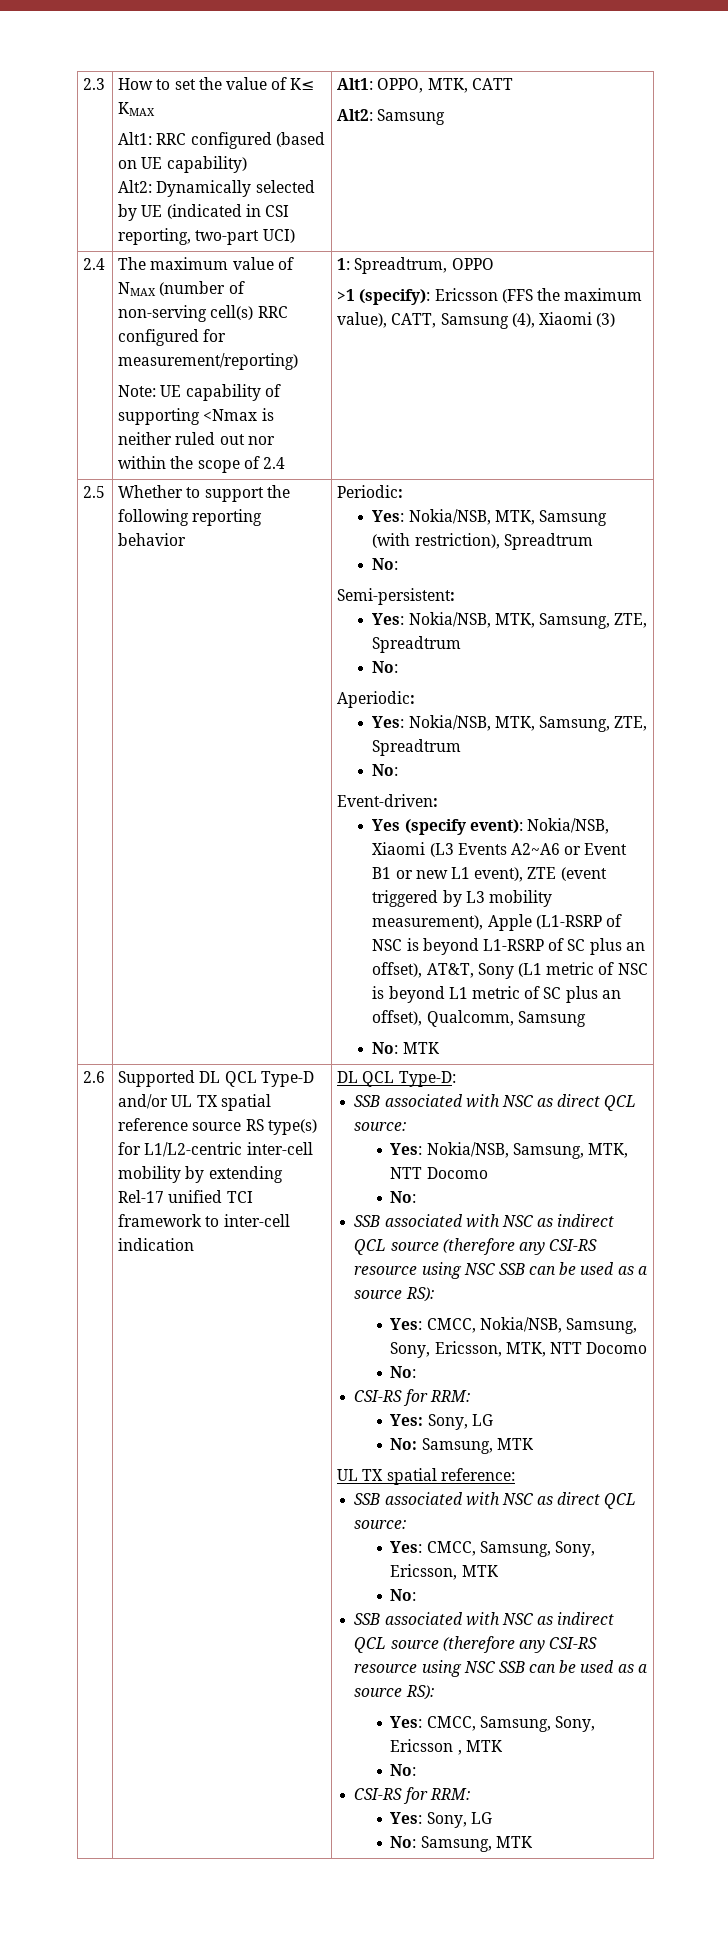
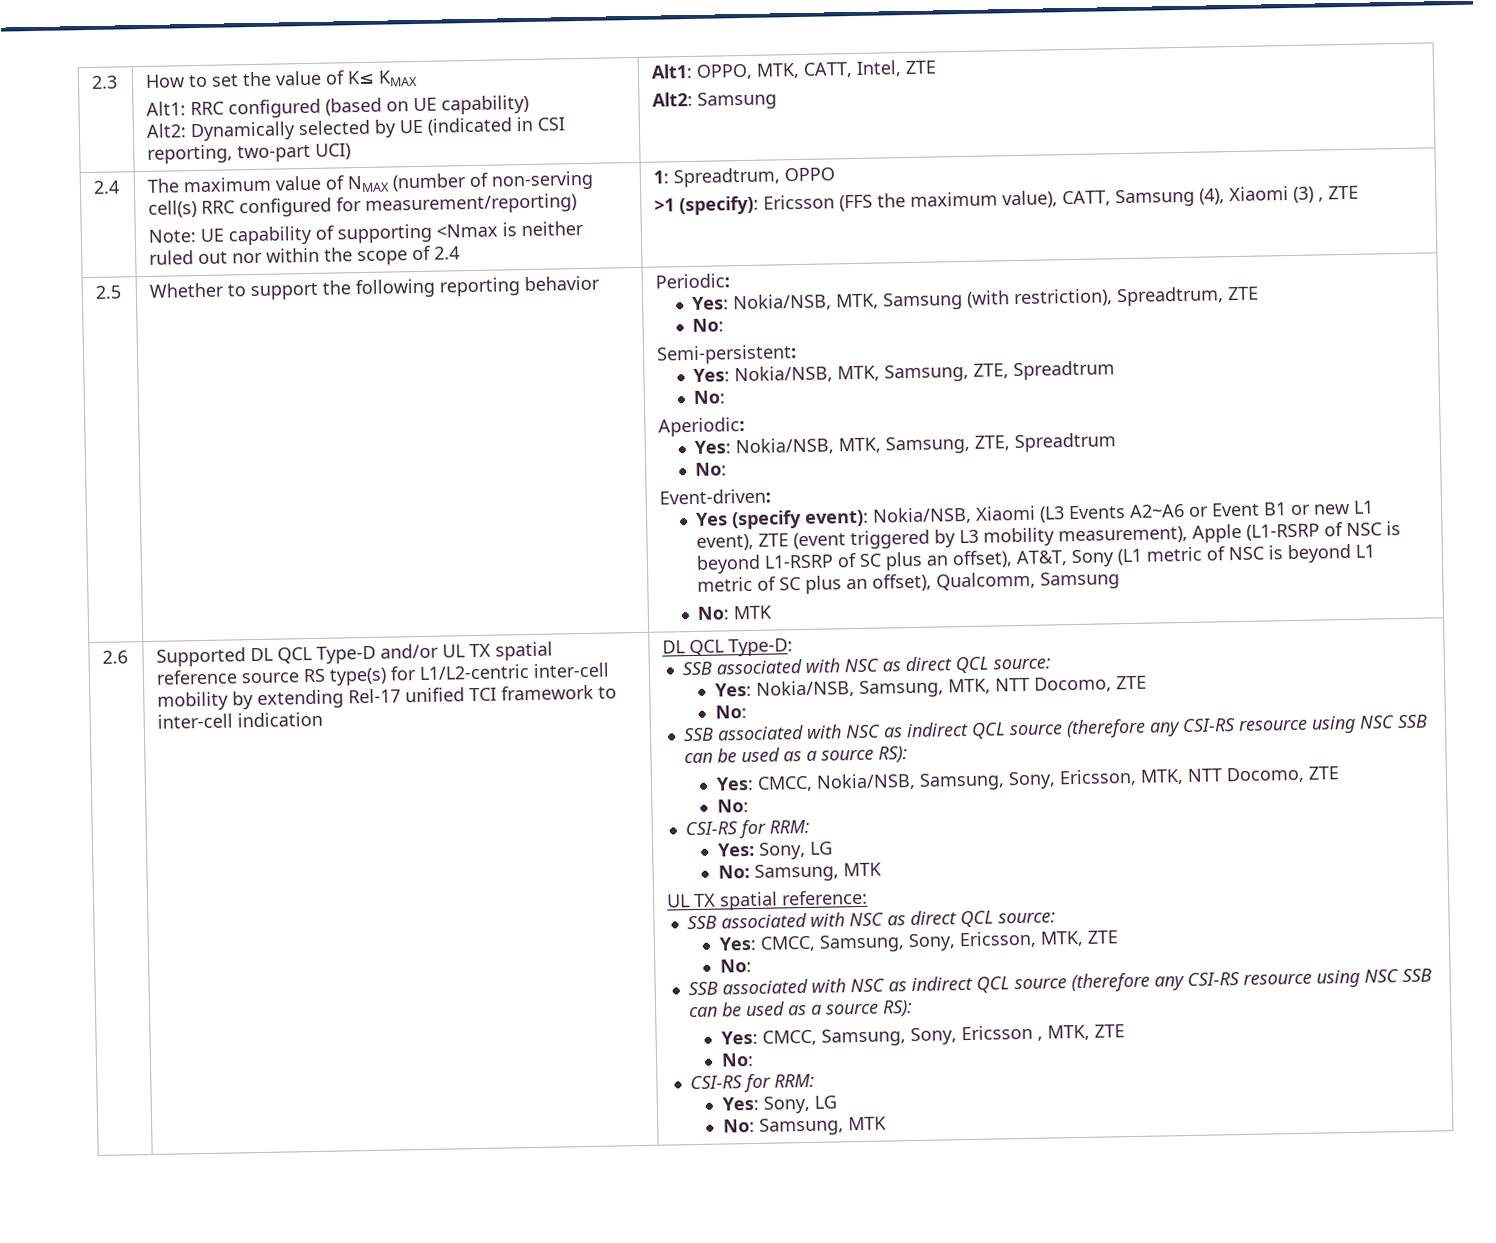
[471,78,513,90] CATT -> [803,60,937,78] CATT, Intel, ZTE
(616, 320) none -> [1318,185,1360,202] , ZTE
[503,533,593,550] Spreadtrum -> [1115,286,1259,307] Spreadtrum, ZTE
[426,1167,488,1179] Docomo -> [1033,675,1147,693] Docomo, ZTE
[586,1342,648,1354] Docomo -> [1225,766,1339,784] Docomo, ZTE
[461,1565,499,1577] MTK -> [1039,930,1118,947] MTK, ZTE
[465,1740,503,1752] MTK -> [1046,1024,1125,1041] MTK, ZTE

